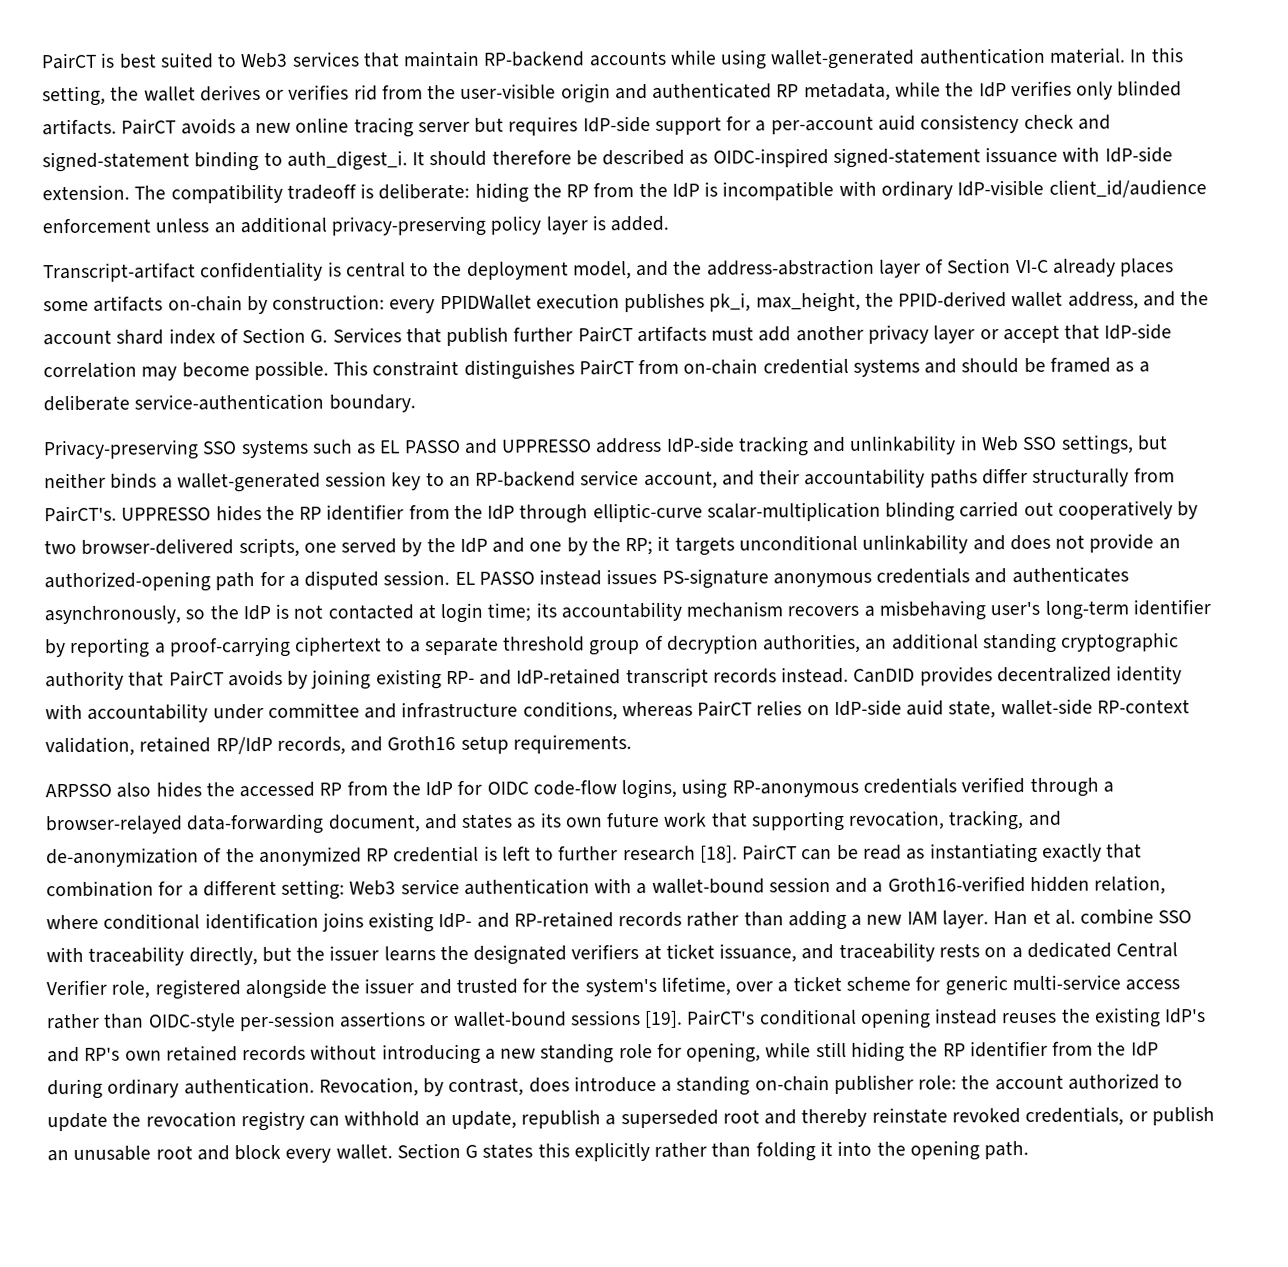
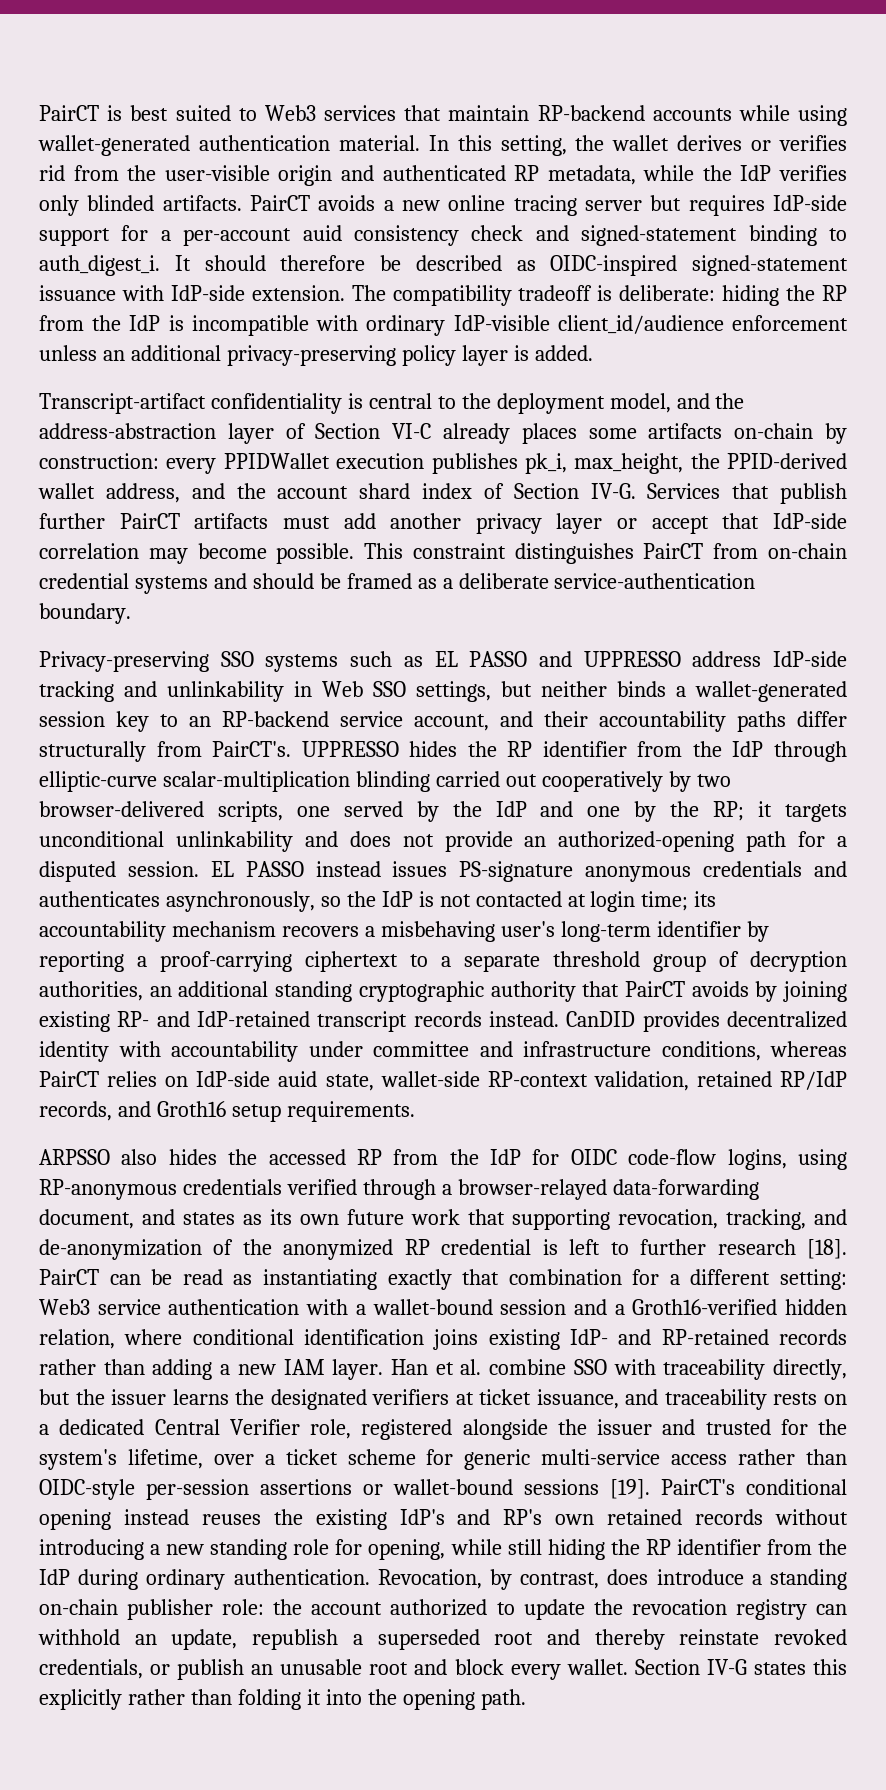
[310,329,329,343] G. -> [590,483,636,499] IV-G.
[465,1144,479,1158] G -> [706,1659,747,1675] IV-G

